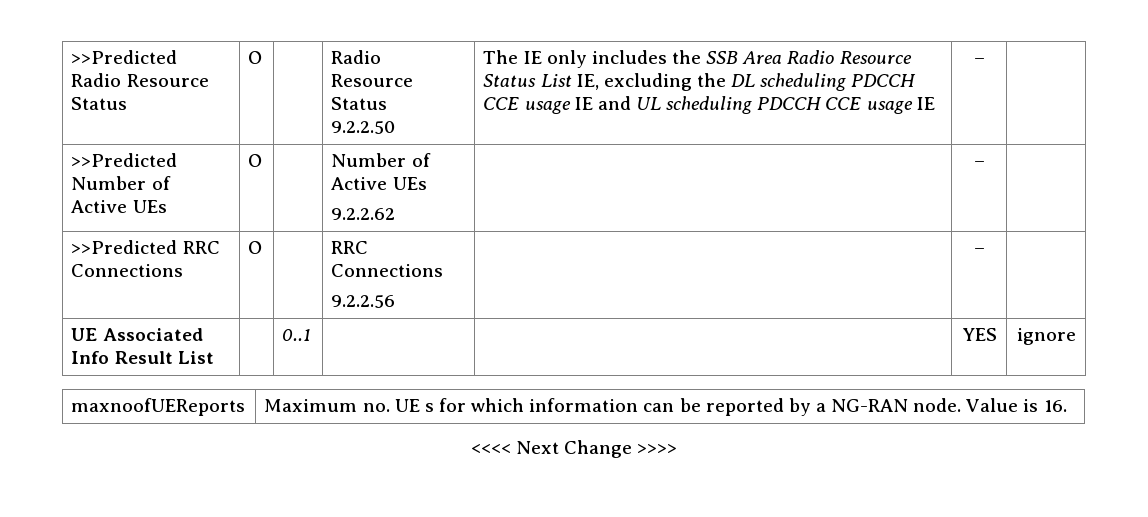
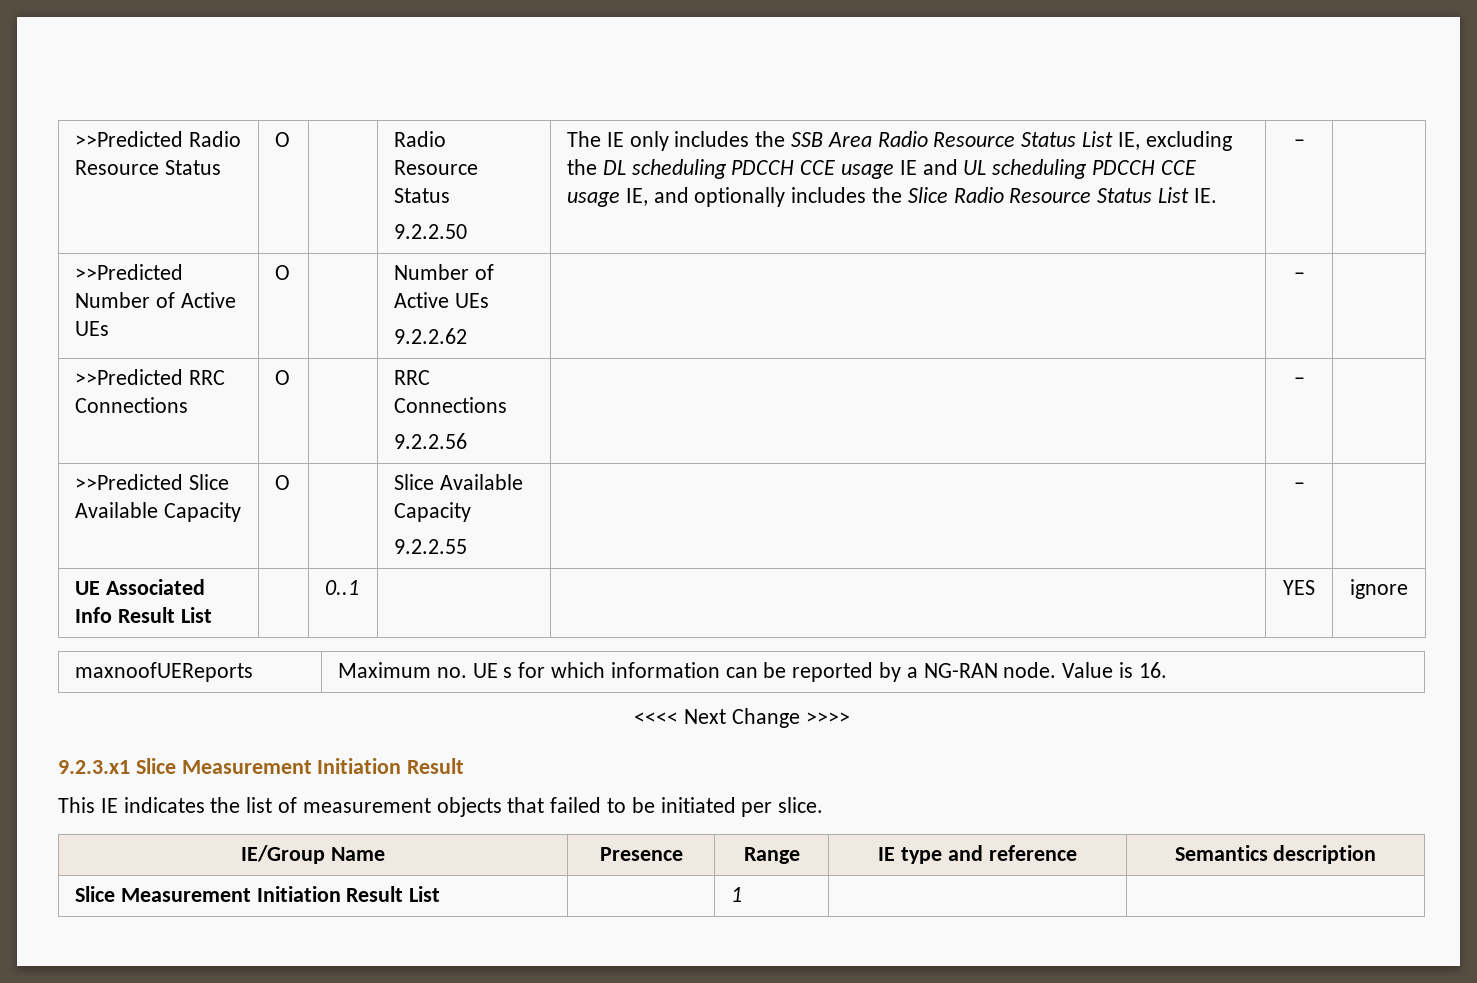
[916,97,935,110] IE -> [625,187,1217,207] IE, and optionally includes the Slice Radio Resource Status List IE.
(985, 251) none -> [74,474,229,490] [74,502,241,522] [274,475,290,490] [393,474,523,490] [393,502,471,522] [393,539,467,554] [1293,482,1305,490] // >>Predicted Slice Available Capacity | O | | Slice Available Capacity // 9.2.2.55 | | – |
(678, 449) none -> [58,758,465,774] [58,797,824,817] [241,845,385,864] [599,847,683,861] [743,847,800,864] [878,845,1077,864] [1174,845,1377,864] [74,886,441,902] [730,887,742,902] // 9.2.3.x1 Slice Measurement Initiation Result // This IE indicates the list of measurement objects that failed to be initiated per slice. // IE/Group Name | Presence | Range | IE type and reference | Semantics description // Slice Measurement Initiation Result List | | 1 | |

